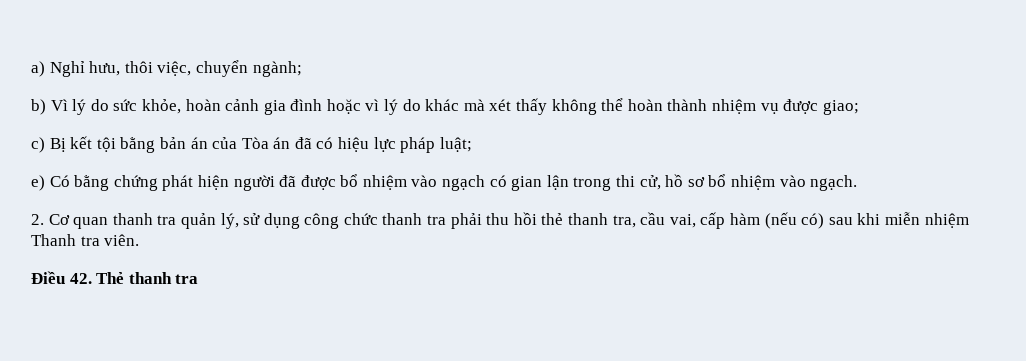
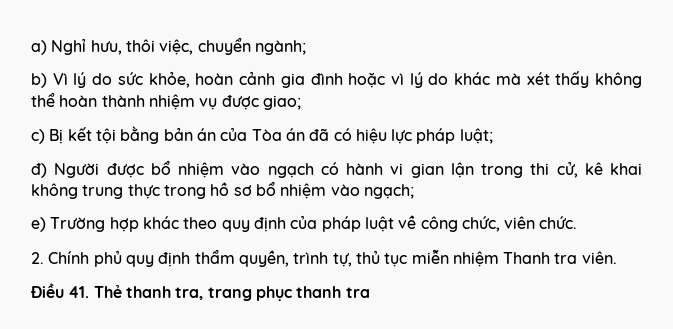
[31,175,297,191] e) Có bằng chứng phát hiện người đã -> [31,163,100,178] đ) Người
(507, 181) none -> [346,163,404,175] hành vi
(661, 182) none -> [584,162,642,175] [31,183,206,199] kê khai không trung thực trong
[810,175,858,191] [31,212,881,229] ngạch. // 2. Cơ quan thanh tra quản lý, sử dụng công chức thanh tra phải thu hồi thẻ thanh tra, cầu vai, cấp hàm (nếu có) sau khi -> [363,184,414,199] [31,215,578,232] [31,249,408,267] ngạch; // e) Trường hợp khác theo quy định của pháp luật về công chức, viên chức. // 2. Chính phủ quy định thẩm quyền, trình tự, thủ tục
[69,273,92,284] 42. -> [68,286,90,298] 41.
(172, 278) none -> [175,286,342,301] tra, trang phục thanh

